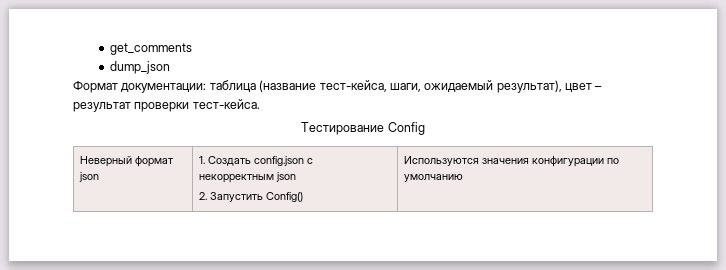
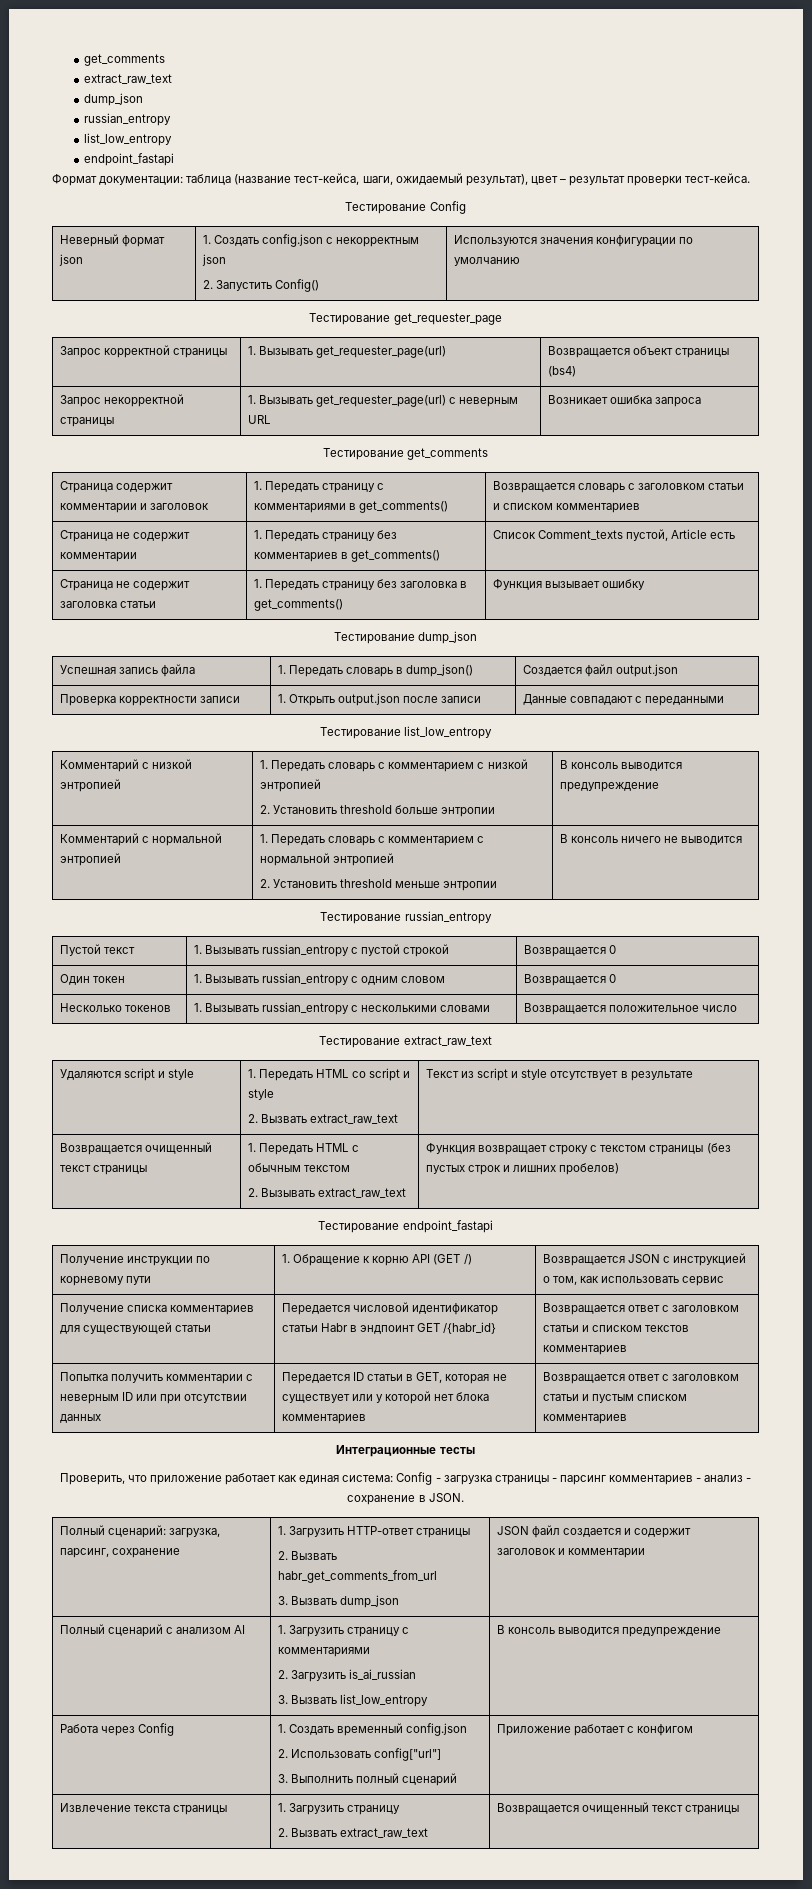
[109,43,192,55] [109,61,170,74] get_comments // dump_json -> [84,54,166,66] [84,74,173,84] [84,93,144,106] [84,113,172,126] [84,133,173,146] [84,153,175,166] get_comments // extract_raw_text // dump_json // russian_entropy // list_low_entropy // endpoint_fastapi
(464, 178) none -> [309,313,502,325] [59,345,228,358] [247,346,447,358] [547,346,730,358] [547,366,576,377] [59,394,185,407] [59,417,114,427] [247,395,519,407] [247,415,271,424] [547,395,702,407] [322,448,489,460] [59,481,174,493] [59,503,210,513] [253,481,385,493] [253,501,449,513] [492,481,745,493] [492,503,641,513] [59,530,191,542] [59,552,137,562] [253,530,398,542] [253,550,441,562] [492,529,736,541] [59,579,191,591] [59,601,157,608] [253,579,468,591] [253,599,343,611] [492,579,646,590] [333,631,478,644] [59,664,196,677] [277,664,474,677] [522,664,679,677] [59,694,241,706] [277,693,482,706] [522,694,725,706] [319,726,493,739] [59,759,193,772] [59,779,121,792] [259,759,528,772] [259,779,321,792] [259,805,496,817] [559,760,683,771] [559,782,659,792] [59,833,223,846] [59,853,121,866] [259,834,485,846] [259,853,395,866] [259,879,498,891] [559,834,743,845] [320,911,492,924] [59,944,136,956] [193,944,450,957] [523,945,617,957] [59,974,126,985] [193,973,446,986] [523,974,617,986] [59,1003,172,1012] [193,1002,491,1015] [523,1003,738,1015] [319,1036,492,1048] [59,1068,195,1081] [247,1068,411,1081] [247,1089,274,1100] [247,1114,399,1124] [425,1068,693,1081] [59,1142,213,1155] [59,1165,148,1175] [247,1143,360,1155] [247,1163,351,1172] [247,1188,407,1198] [425,1143,731,1155] [425,1163,620,1175] [318,1220,493,1233] [59,1254,211,1266] [59,1276,152,1286] [281,1254,472,1266] [542,1253,747,1266] [542,1276,725,1286] [59,1303,255,1315] [59,1322,212,1334] [281,1302,499,1315] [281,1322,497,1334] [542,1303,740,1315] [542,1325,690,1332] [542,1345,627,1355] [59,1372,254,1384] [59,1392,248,1404] [59,1414,101,1423] [281,1372,507,1384] [281,1391,490,1404] [281,1414,366,1424] [542,1372,740,1384] [542,1394,688,1403] [542,1414,627,1424] [336,1445,475,1457] [59,1472,752,1485] [347,1493,464,1505] [59,1525,221,1538] [59,1548,181,1558] [277,1526,471,1538] [277,1551,338,1560] [277,1570,437,1583] [277,1595,400,1608] [496,1525,692,1538] [496,1548,646,1558] [59,1624,246,1637] [277,1625,410,1637] [277,1647,370,1657] [277,1669,417,1682] [277,1694,429,1707] [496,1625,722,1637] [59,1723,175,1736] [277,1723,468,1736] [277,1748,442,1761] [277,1773,458,1786] [496,1724,694,1736] [59,1803,228,1815] [277,1803,401,1815] [277,1828,429,1838] [496,1802,740,1815] // Тестирование get_requester_page // Запрос корректной страницы | 1. Вызывать get_requester_page(url) | Возвращается объект страницы (bs4) // Запрос некорректной страницы | 1. Вызывать get_requester_page(url) с неверным URL | Возникает ошибка запроса // Тестирование get_comments // Страница содержит комментарии и заголовок | 1. Передать страницу с комментариями в get_comments() | Возвращается словарь с заголовком статьи и списком комментариев // Страница не содержит комментарии | 1. Передать страницу без комментариев в get_comments() | Список Comment_texts пустой, Article есть // Страница не содержит заголовка статьи | 1. Передать страницу без заголовка в get_comments() | Функция вызывает ошибку // Тестирование dump_json // Успешная запись файла | 1. Передать словарь в dump_json() | Создается файл output.json // Проверка корректности записи | 1. Открыть output.json после записи | Данные совпадают с переданными // Тестирование list_low_entropy // Комментарий с низкой энтропией | 1. Передать словарь с комментарием с низкой энтропией // 2. Установить threshold больше энтропии | В консоль выводится предупреждение // Комментарий с нормальной энтропией | 1. Передать словарь с комментарием с нормальной энтропией // 2. Установить threshold меньше энтропии | В консоль ничего не выводится // Тестирование russian_entropy // Пустой текст | 1. Вызывать russian_entropy с пустой строкой | Возвращается 0 // Один токен | 1. Вызывать russian_entropy с одним словом | Возвращается 0 // Несколько токенов | 1. Вызывать russian_entropy с несколькими словами | Возвращается положительное число // Тестирование extract_raw_text // Удаляются script и style | 1. Передать HTML со script и style // 2. Вызвать extract_raw_text | Текст из script и style отсутствует в результате // Возвращается очищенный текст страницы | 1. Передать HTML с обычным текстом // 2. Вызывать extract_raw_text | Функция возвращает строку с текстом страницы (без пустых строк и лишних пробелов) // Тестирование endpoint_fastapi // Получение инструкции по корневому пути | 1. Обращение к корню API (GET /) | Возвращается JSON с инструкцией о том, как использовать сервис // Получение списка комментариев для существующей статьи | Передается числовой идентификатор статьи Habr в эндпоинт GET /{habr_id} | Возвращается ответ с заголовком статьи и списком текстов комментариев // Попытка получить комментарии с неверным ID или при отсутствии данных | Передается ID статьи в GET, которая не существует или у которой нет блока комментариев | Возвращается ответ с заголовком статьи и пустым списком комментариев // Интеграционные тесты // Проверить, что приложение работает как единая система: Config - загрузка страницы - парсинг комментариев - анализ - сохранение в JSON. // Полный сценарий: загрузка, парсинг, сохранение | 1. Загрузить HTTP-ответ страницы // 2. Вызвать habr_get_comments_from_url // 3. Вызвать dump_json | JSON файл создается и содержит заголовок и комментарии // Полный сценарий с анализом AI | 1. Загрузить страницу с комментариями // 2. Загрузить is_ai_russian // 3. Вызвать list_low_entropy | В консоль выводится предупреждение // Работа через Config | 1. Создать временный config.json // 2. Использовать config["url"] // 3. Выполнить полный сценарий | Приложение работает с конфигом // Извлечение текста страницы | 1. Загрузить страницу // 2. Вызвать extract_raw_text | Возвращается очищенный текст страницы

